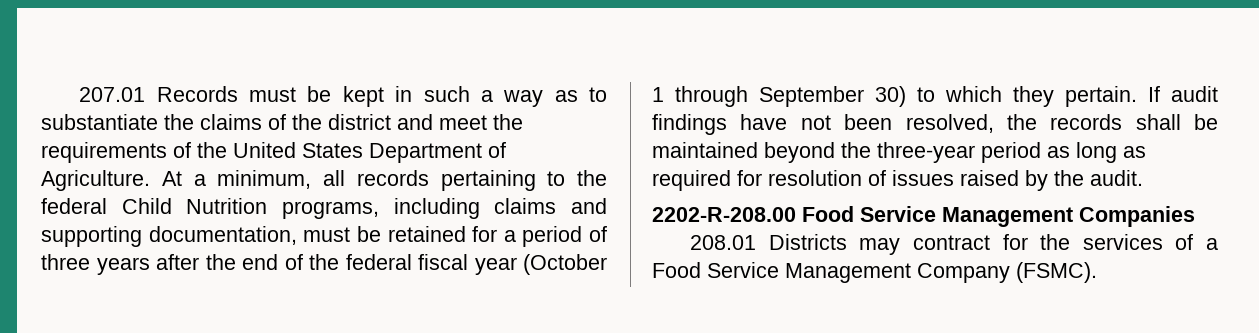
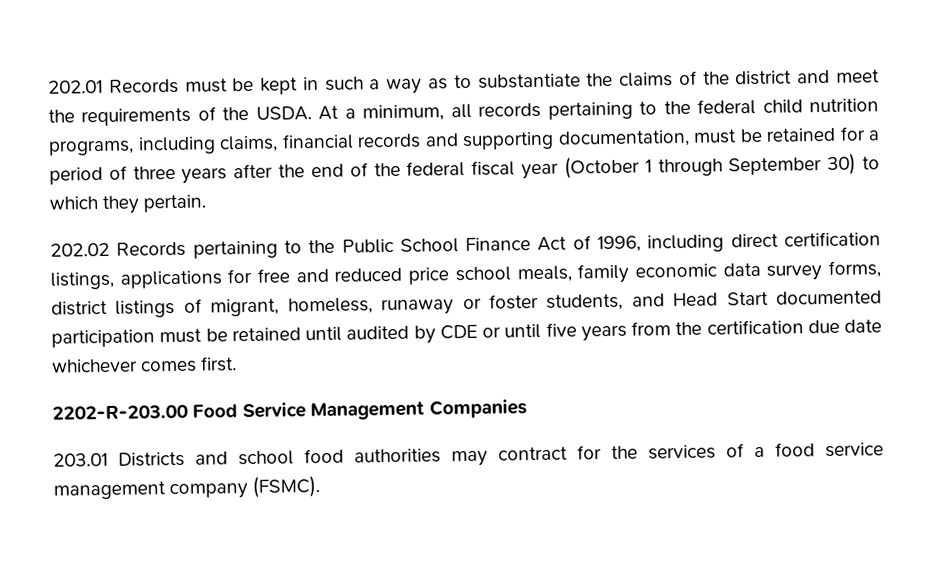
[79,87,146,102] 207.01 -> [48,79,103,94] 202.01
[233,142,506,163] [41,170,150,191] United States Department of Agriculture. -> [255,106,312,121] USDA.
[121,198,557,219] Child Nutrition programs, including claims -> [762,98,879,114] [48,133,421,156] child nutrition programs, including claims, financial records
[1148,86,1218,102] [652,114,1218,135] [652,142,1146,163] [652,170,1143,191] [652,206,1195,227] [690,234,847,250] If audit findings have not been resolved, the records shall be maintained beyond the three-year period as long as required for resolution of issues raised by the audit. // 2202-R-208.00 Food Service Management Companies // 208.01 Districts -> [50,231,881,259] [50,260,882,290] [51,290,882,318] [51,319,882,348] [51,356,238,373] [52,399,527,421] [53,448,441,467] // 202.02 Records pertaining to the Public School Finance Act of 1996, including direct certification listings, applications for free and reduced price school meals, family economic data survey forms, district listings of migrant, homeless, runaway or foster students, and Head Start documented participation must be retained until audited by CDE or until five years from the certification due date whichever comes first. // 2202-R-203.00 Food Service Management Companies // 203.01 Districts and school food authorities
[652,262,1010,283] Food Service Management Company -> [775,442,884,458] [53,481,249,500] food service management company

